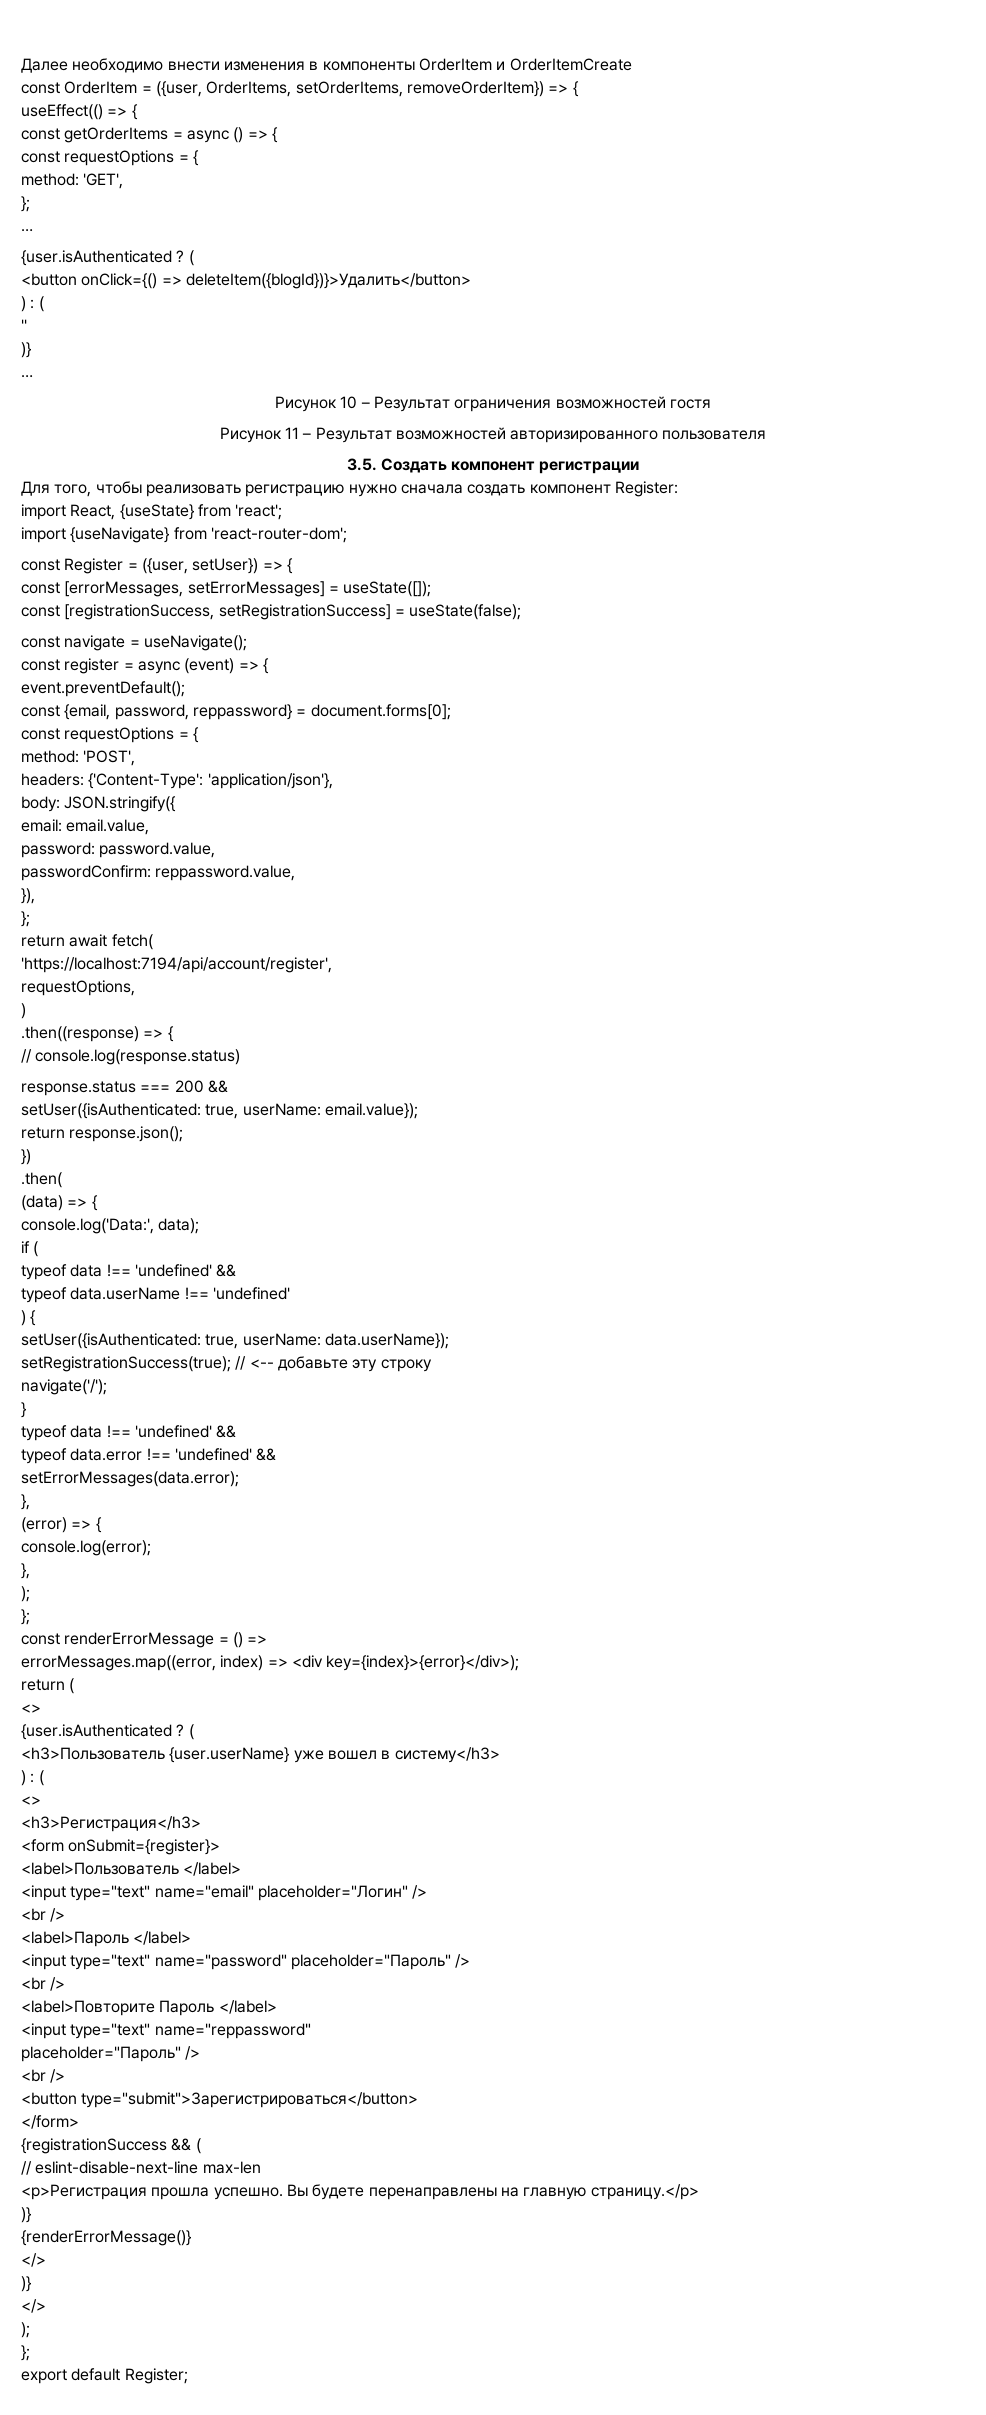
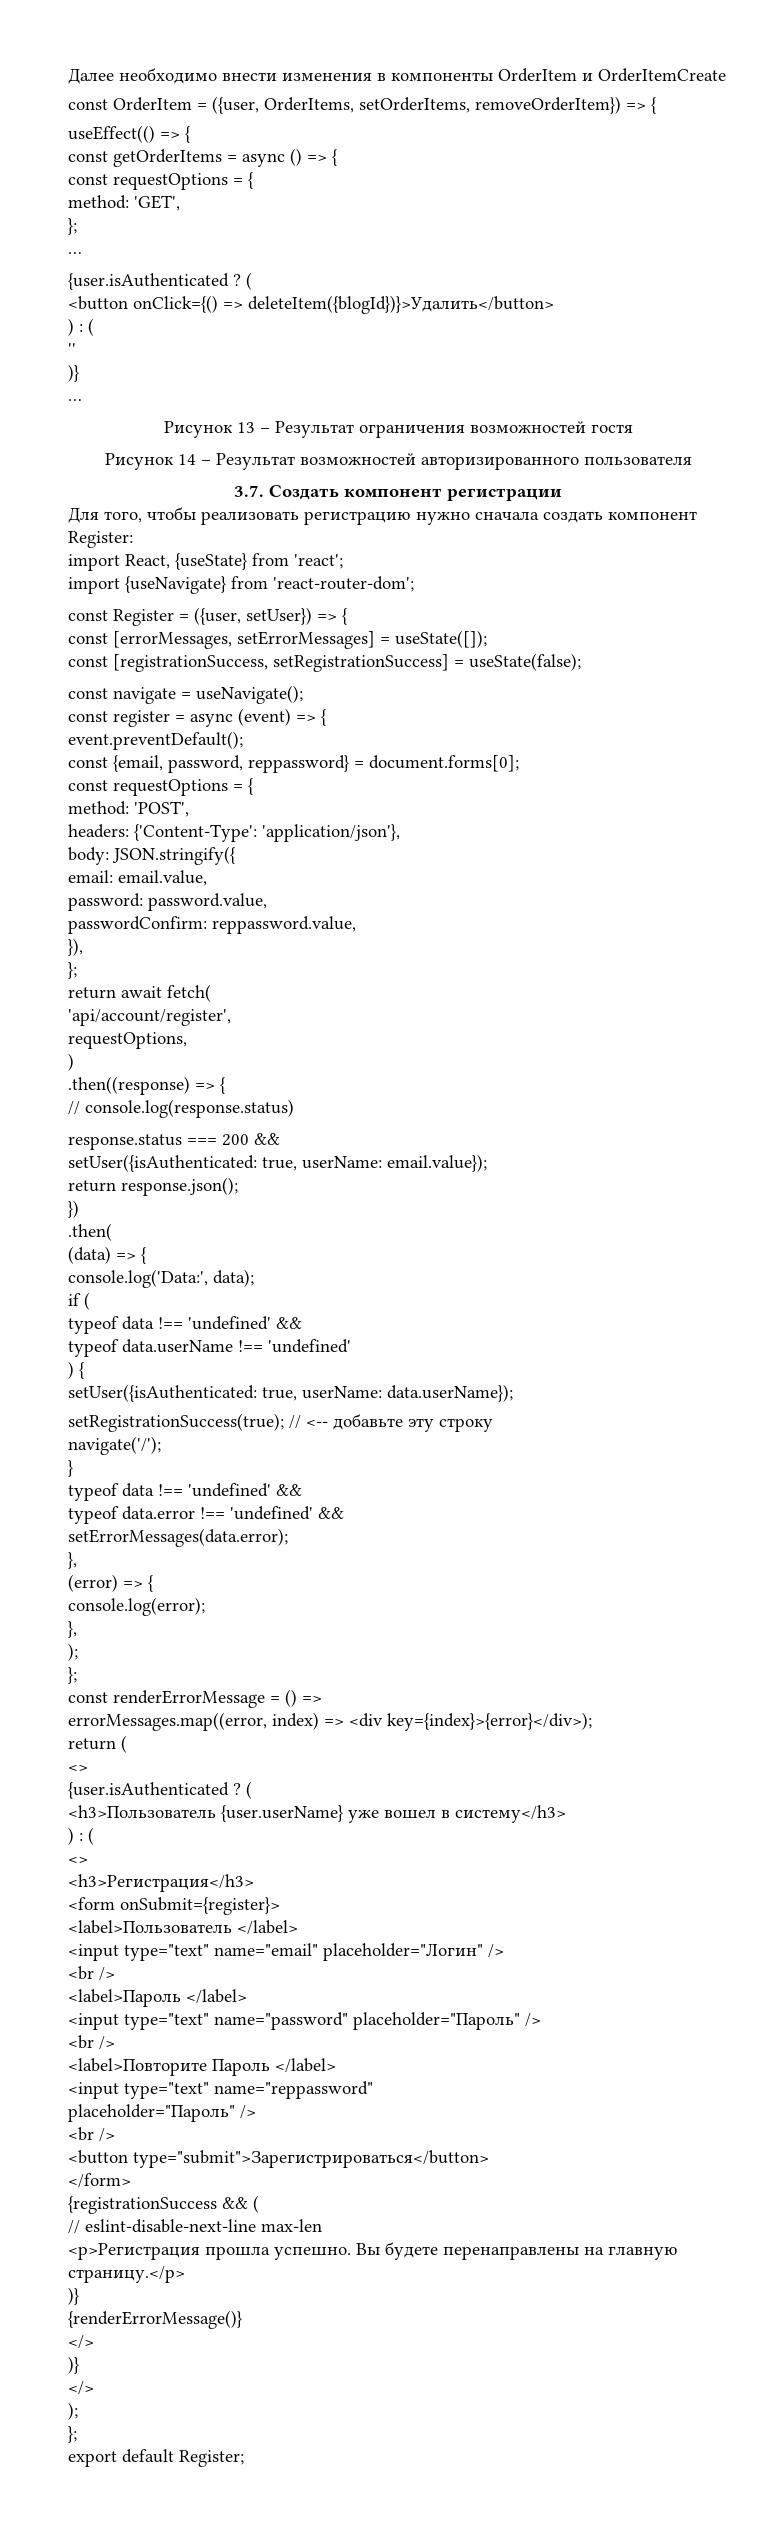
[340,396,358,409] 10 -> [236,422,255,433] 13
[284,427,299,439] 11 -> [177,454,196,465] 14
[346,458,377,471] 3.5. -> [234,485,264,497] 3.7.
[21,957,332,973] 'https://localhost:7194/api/account/register', -> [68,1009,231,1026] 'api/account/register',

